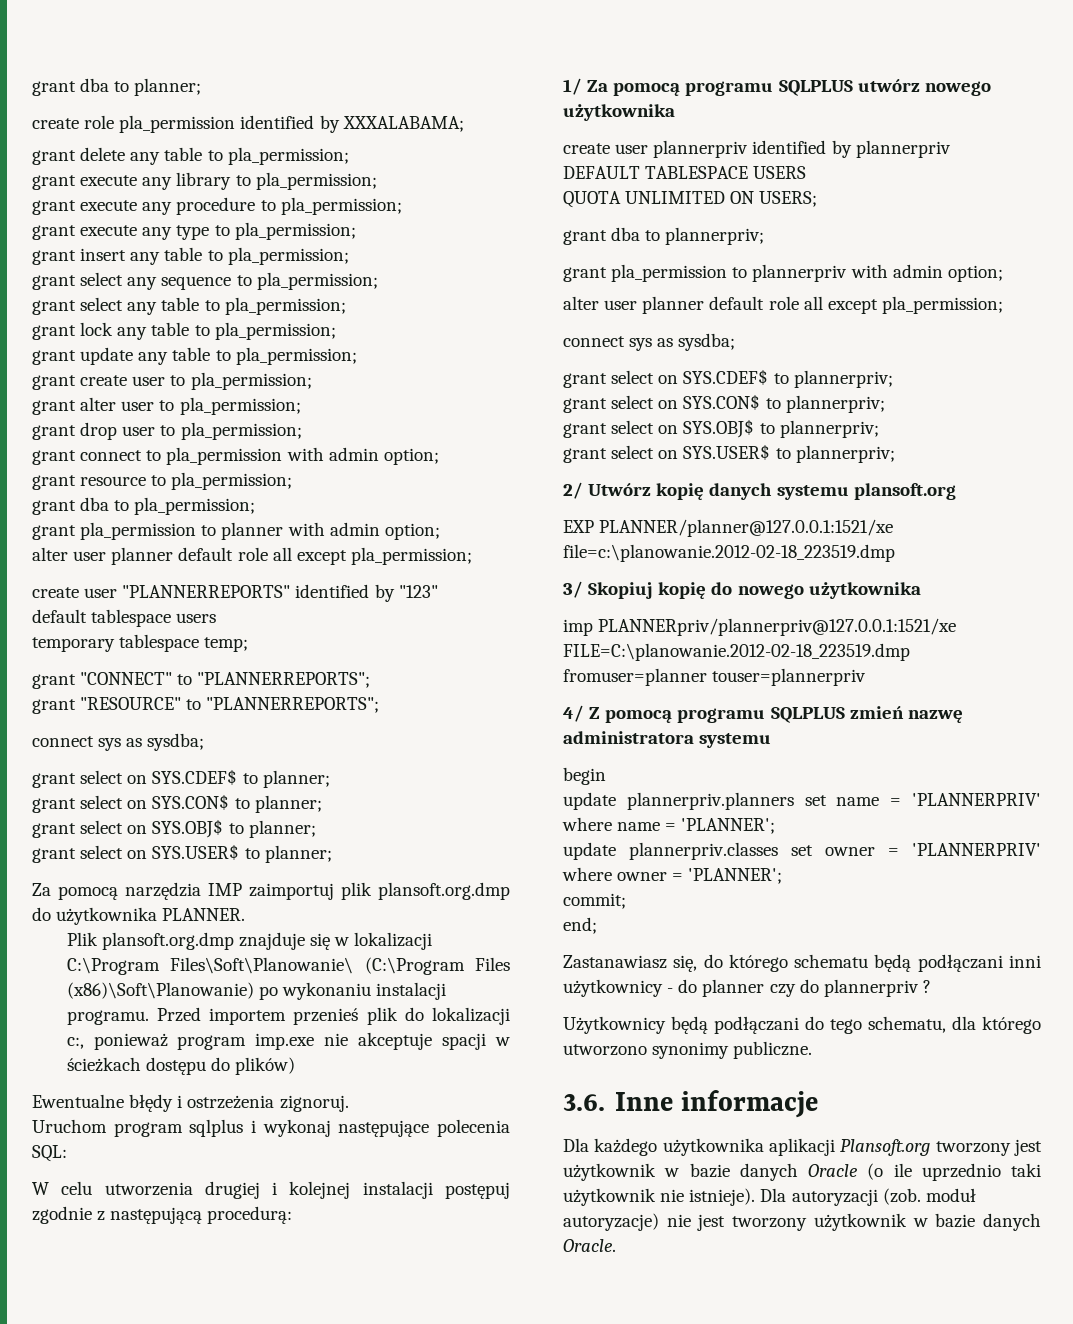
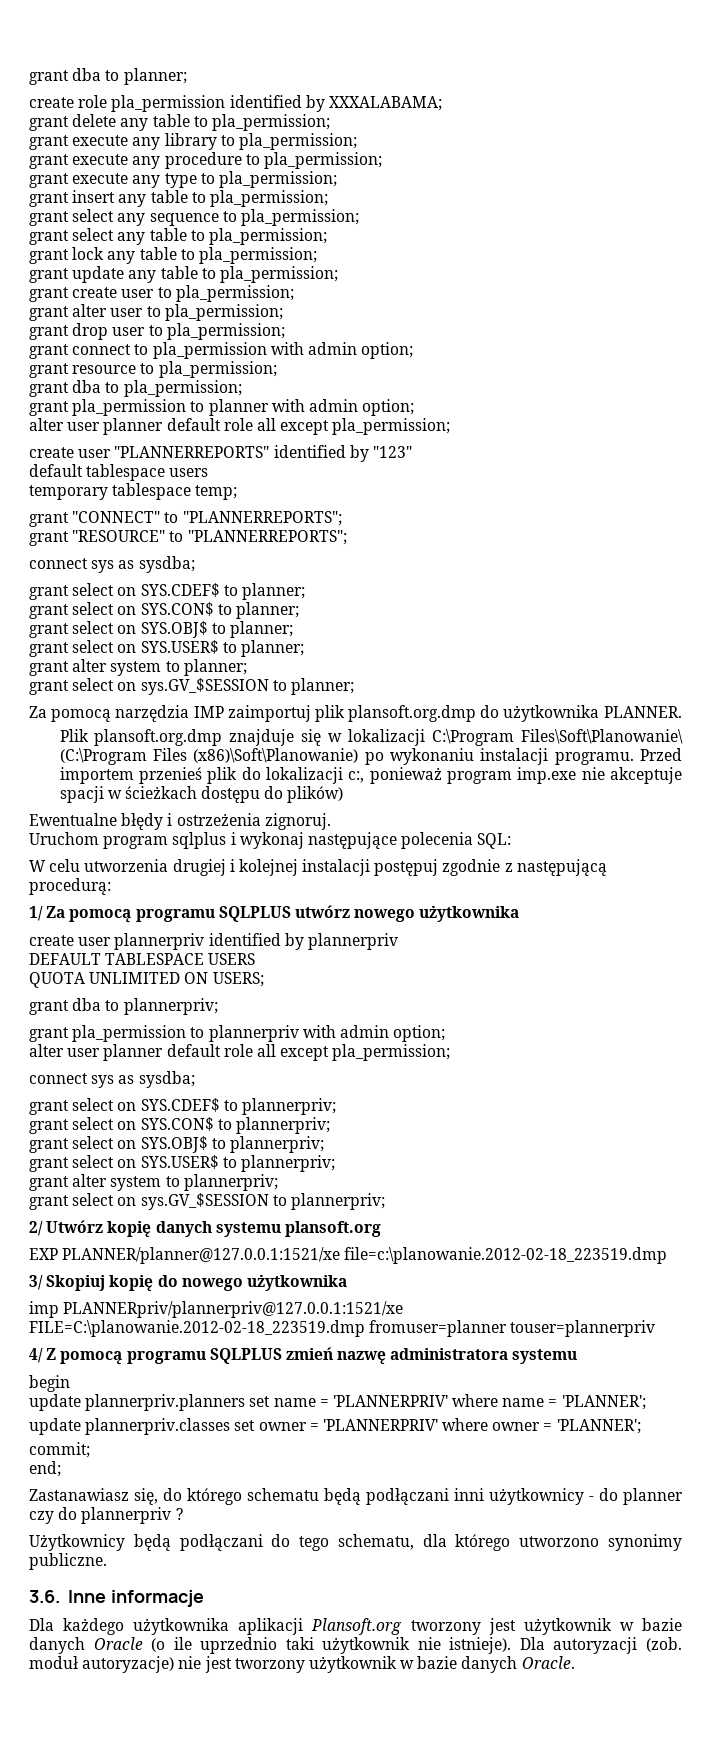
(332, 854) none -> [29,659,247,676] [29,678,354,695] // grant alter system to planner; // grant select on sys.GV_$SESSION to planner;
(895, 454) none -> [29,1174,278,1191] [29,1193,385,1210] // grant alter system to plannerpriv; // grant select on sys.GV_$SESSION to plannerpriv;

